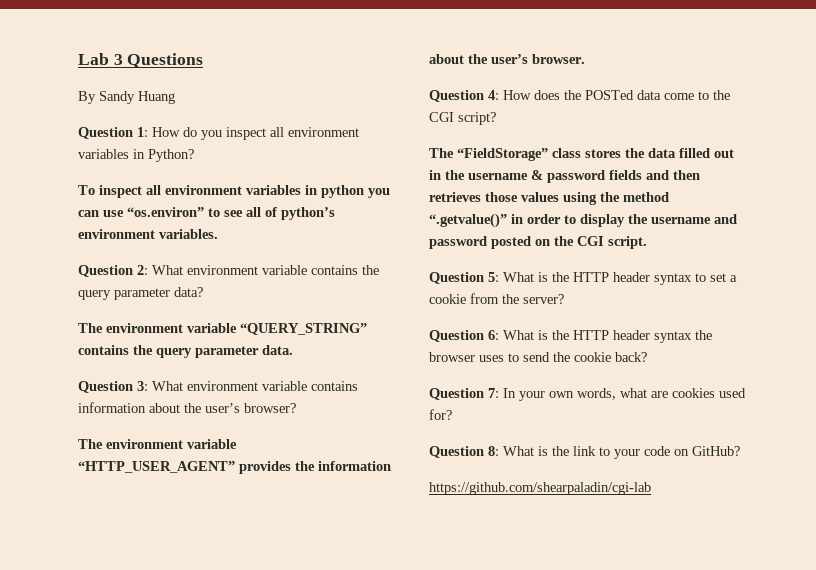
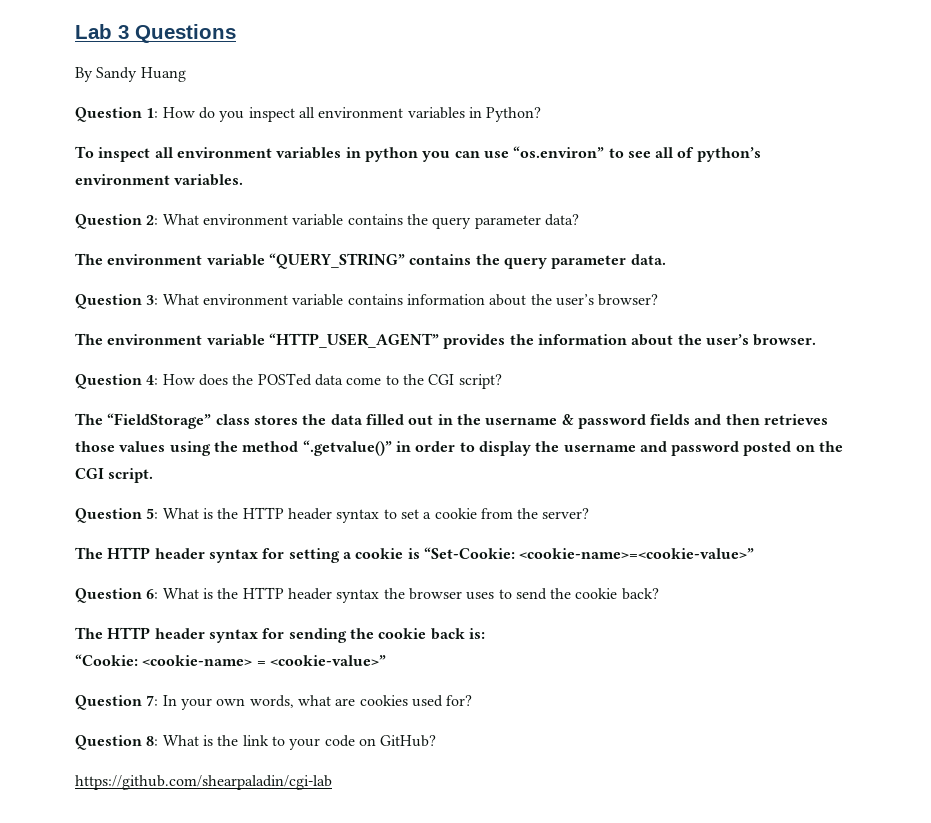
(564, 299) none -> [75,547,755,563] // The HTTP header syntax for setting a cookie is “Set-Cookie: <cookie-name>=<cookie-value>”
(647, 357) none -> [75,627,485,643] [75,654,386,666] // The HTTP header syntax for sending the cookie back is: // “Cookie: <cookie-name> = <cookie-value>”

